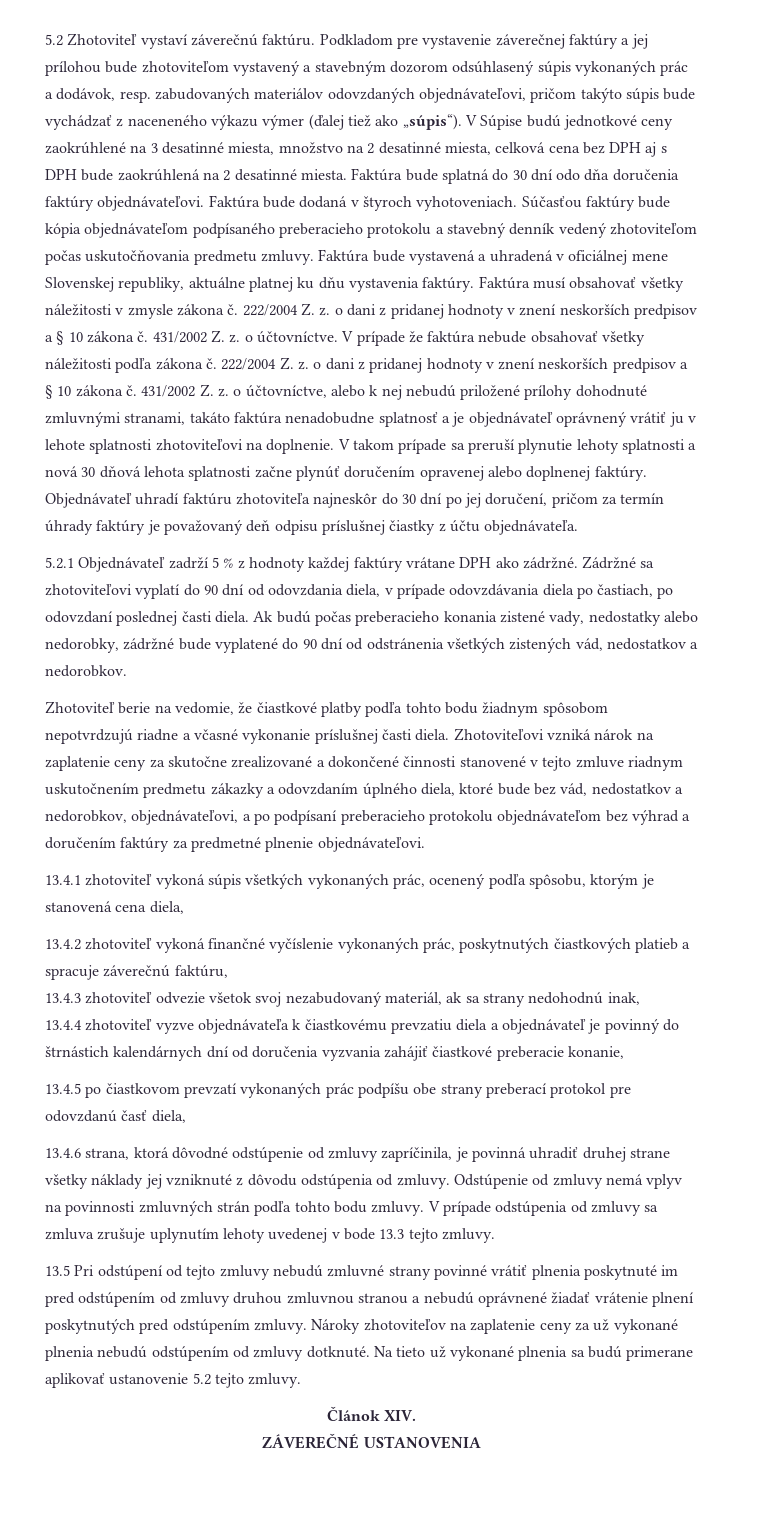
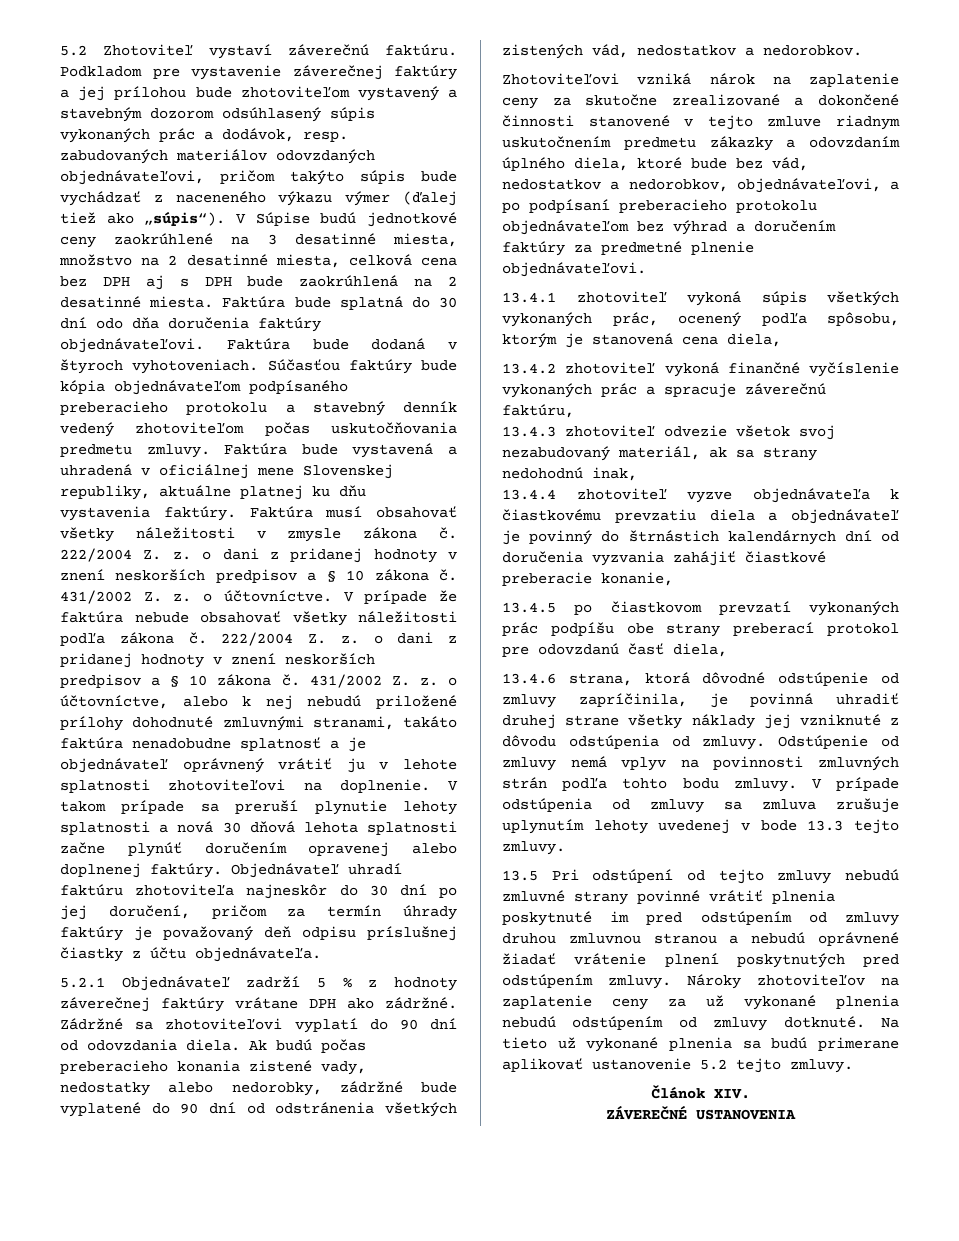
[308,557,350,572] každej -> [60,997,150,1012] záverečnej
[346,584,674,599] [45,611,212,626] diela, v prípade odovzdávania diela po častiach, po odovzdaní poslednej časti -> (177, 1045) none
[45,701,608,717] [45,729,450,744] Zhotoviteľ berie na vedomie, že čiastkové platby podľa tohto bodu žiadnym spôsobom nepotvrdzujú riadne a včasné vykonanie príslušnej časti diela. -> (862, 50) none
[422,938,678,953] prác, poskytnutých čiastkových platieb -> [601,383,637,397] prác

